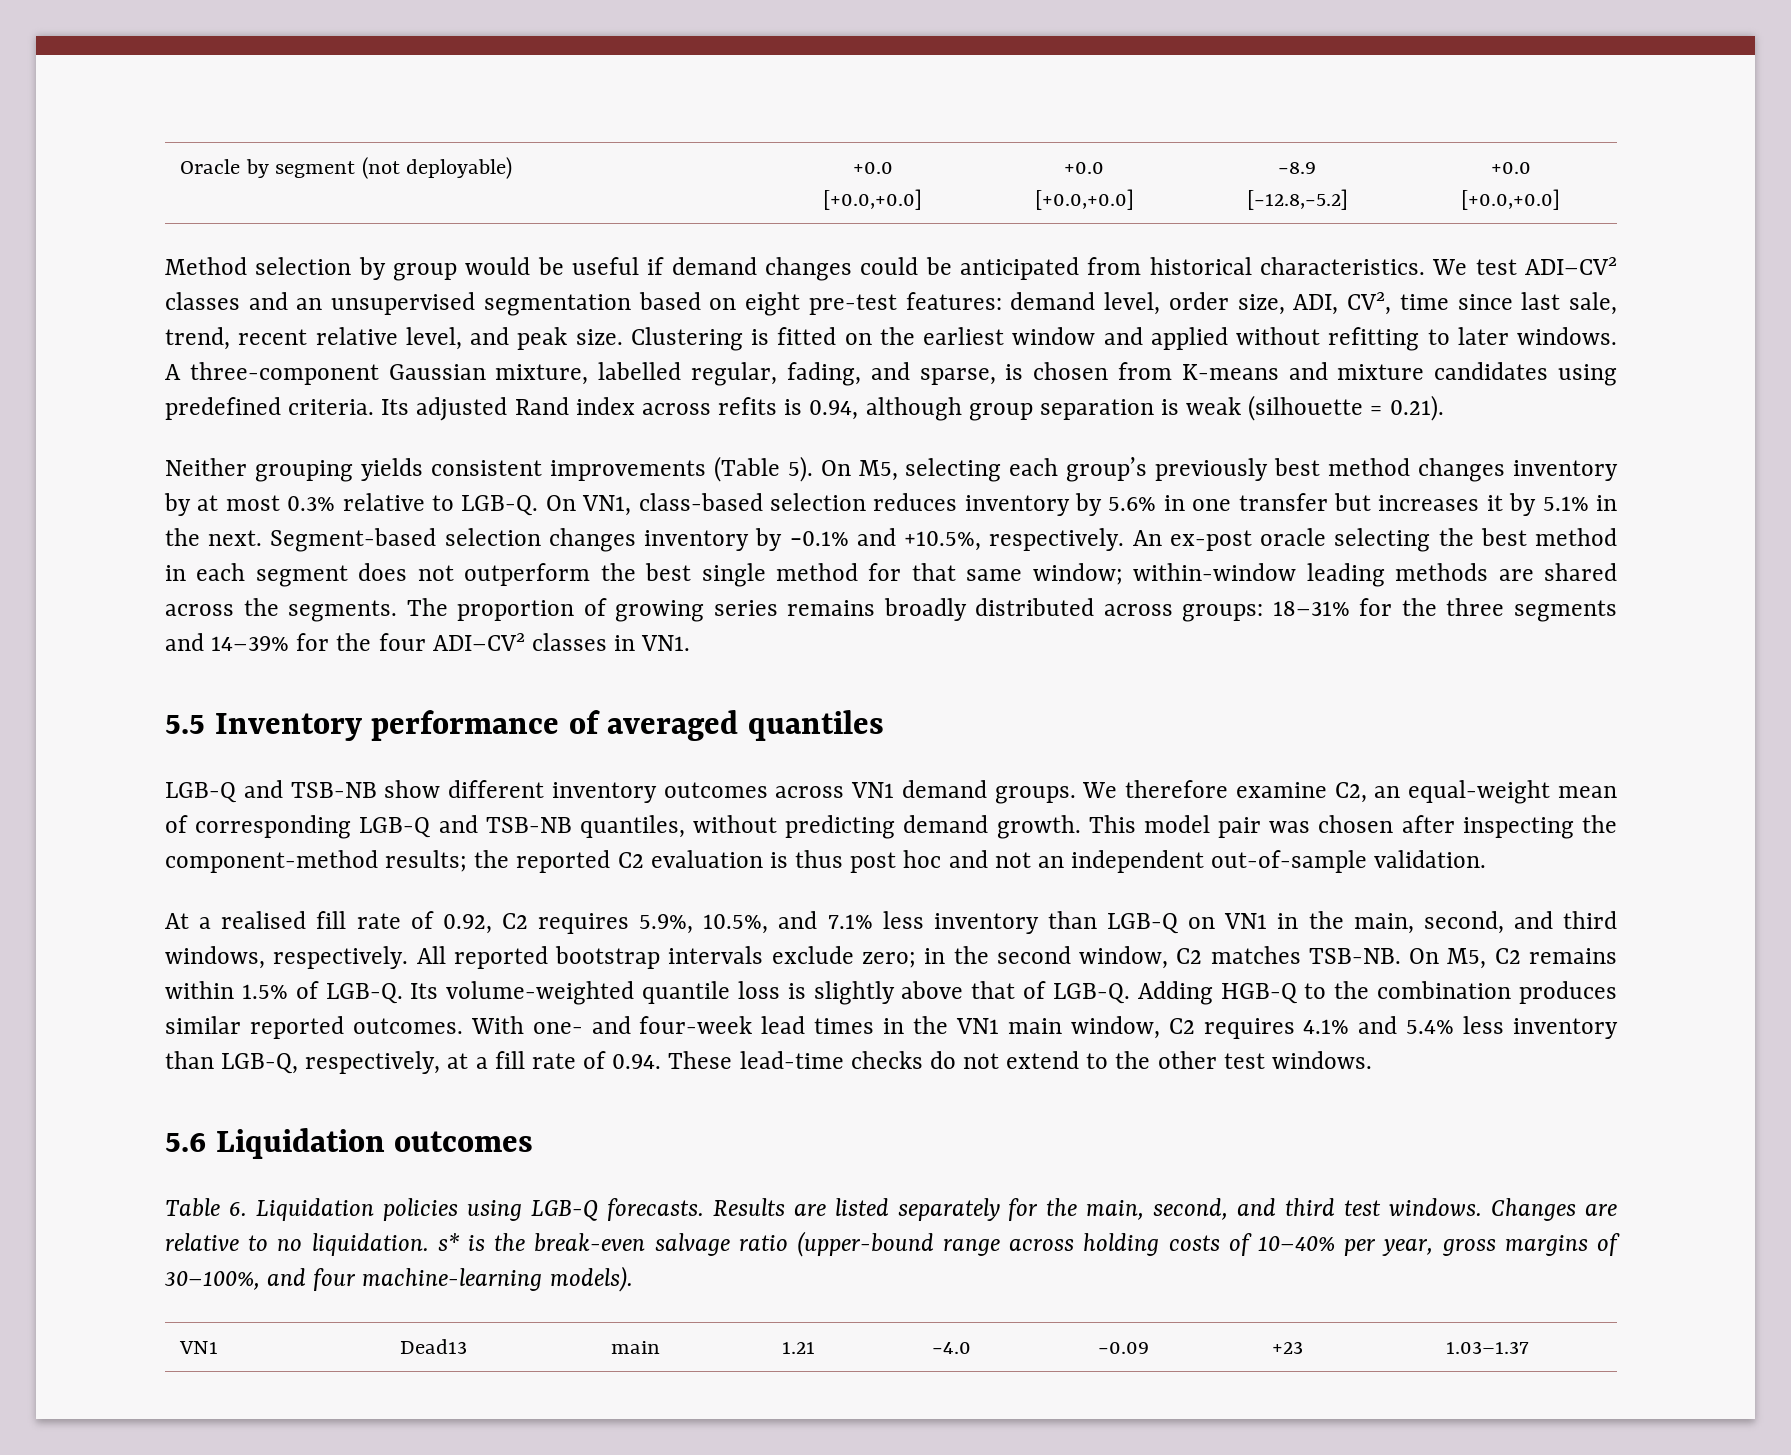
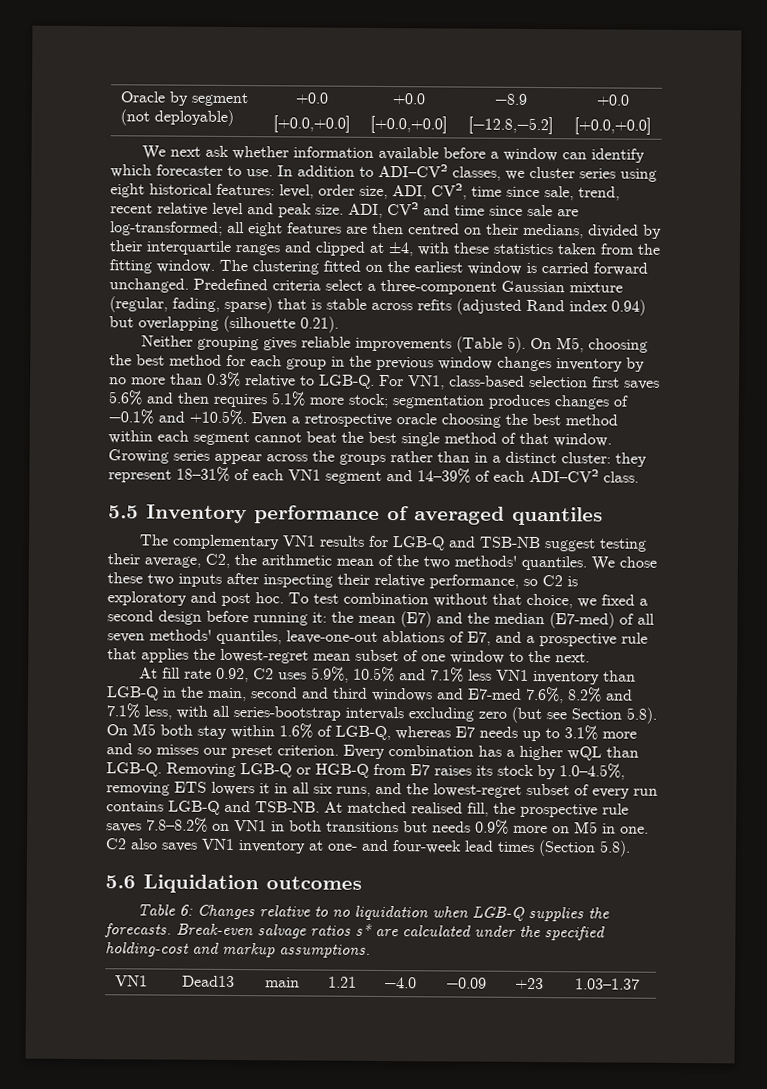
[165,257,1617,281] [165,292,1096,316] Method selection by group would be useful if demand changes could be anticipated from historical characteristics. We test ADI–CV² classes and an unsupervised segmentation based on eight pre-test features: demand -> [141,145,645,163] [110,163,657,182] [110,183,275,198] We next ask whether information available before a window can identify which forecaster to use. In addition to ADI–CV² classes, we cluster series using eight historical features:
[1521,292,1561,310] last -> (540, 192) none
[405,327,462,350] level, -> [212,202,244,217] level
[630,327,769,351] Clustering is -> [348,202,579,218] [110,221,662,239] [109,240,661,257] [109,259,319,275] ADI, CV² and time since sale are log-transformed; all eight features are then centred on their medians, divided by their interquartile ranges and clipped at ±4, with these statistics taken from the fitting window. The clustering
[1103,327,1617,351] [165,362,1617,386] [165,395,1383,421] and applied without refitting to later windows. A three-component Gaussian mixture, labelled regular, fading, and sparse, is chosen from K-means and mixture candidates using predefined criteria. Its adjusted Rand index across refits is 0.94, although group separation is weak (silhouette = -> [526,262,648,276] [109,278,623,295] [109,296,646,316] [109,315,296,333] is carried forward unchanged. Predefined criteria select a three-component Gaussian mixture (regular, fading, sparse) that is stable across refits (adjusted Rand index 0.94) but overlapping (silhouette
[360,458,542,481] yields consistent -> [262,336,351,351] gives reliable
[905,457,1618,482] [164,493,280,516] selecting each group’s previously best method changes inventory by at most -> [587,338,648,353] [109,354,645,372] [109,373,203,385] choosing the best method for each group in the previous window changes inventory by no more than
[545,495,576,511] On -> [379,374,404,387] For
[873,493,1617,516] [165,528,1618,552] [165,565,186,581] reduces inventory by 5.6% in one transfer but increases it by 5.1% in the next. Segment-based selection changes inventory by −0.1% and +10.5%, respectively. An ex-post oracle selecting the best method in -> [592,376,660,390] [108,390,628,410] [108,409,618,428] [108,430,153,444] first saves 5.6% and then requires 5.1% more stock; segmentation produces changes of −0.1% and +10.5%. Even a retrospective oracle choosing the best method within
[358,563,591,586] does not outperform -> [254,431,337,443] cannot beat
[868,563,1617,587] [165,598,1617,622] [165,633,691,651] for that same window; within-window leading methods are shared across the segments. The proportion of growing series remains broadly distributed across groups: 18–31% for the three segments and 14–39% for the four ADI–CV² classes in VN1. -> [501,432,612,447] [108,449,647,467] [108,466,639,484] of that window. Growing series appear across the groups rather than in a distinct cluster: they represent 18–31% of each VN1 segment and 14–39% of each ADI–CV² class.
[165,780,1617,804] [165,815,1618,839] [165,850,1487,873] [165,911,434,929] LGB-Q and TSB-NB show different inventory outcomes across VN1 demand groups. We therefore examine C2, an equal-weight mean of corresponding LGB-Q and TSB-NB quantiles, without predicting demand growth. This model pair was chosen after inspecting the component-method results; the reported C2 evaluation is thus post hoc and not an independent out-of-sample validation. // At a realised fill rate of -> [138,534,647,552] [107,553,657,571] [107,572,578,589] [107,591,648,609] [107,610,655,629] [107,629,648,647] [107,648,590,664] [138,667,212,679] The complementary VN1 results for LGB-Q and TSB-NB suggest testing their average, C2, the arithmetic mean of the two methods' quantiles. We chose these two inputs after inspecting their relative performance, so C2 is exploratory and post hoc. To test combination without that choice, we fixed a second design before running it: the mean (E7) and the median (E7-med) of all seven methods' quantiles, leave-one-out ablations of E7, and a prospective rule that applies the lowest-regret mean subset of one window to the next. // At fill rate
[538,913,769,934] requires 5.9%, 10.5%, -> [277,666,395,683] uses 5.9%, 10.5%
(924, 920) none -> [495,669,529,681] VN1
[1188,911,1617,934] [165,946,1618,969] [165,981,1618,1005] [165,1016,524,1039] on VN1 in the main, second, and third windows, respectively. All reported bootstrap intervals exclude zero; in the second window, C2 matches TSB-NB. On M5, C2 remains within 1.5% of LGB-Q. Its volume-weighted quantile loss is slightly above that of LGB-Q. Adding HGB-Q to the combination produces similar reported outcomes. With -> [162,686,633,704] [106,703,657,724] [106,723,637,742] [106,743,639,761] [106,762,625,780] [106,781,658,799] [106,800,629,818] [106,817,649,835] [105,838,324,854] in the main, second and third windows and E7-med 7.6%, 8.2% and 7.1% less, with all series-bootstrap intervals excluding zero (but see Section 5.8). On M5 both stay within 1.6% of LGB-Q, whereas E7 needs up to 3.1% more and so misses our preset criterion. Every combination has a higher wQL than LGB-Q. Removing LGB-Q or HGB-Q from E7 raises its stock by 1.0–4.5%, removing ETS lowers it in all six runs, and the lowest-regret subset of every run contains LGB-Q and TSB-NB. At matched realised fill, the prospective rule saves 7.8–8.2% on VN1 in both transitions but needs 0.9% more on M5 in one. C2 also saves VN1 inventory at
[883,1016,1619,1039] [165,1051,1372,1074] [165,1128,534,1159] [165,1198,1618,1221] [165,1231,1620,1257] [165,1266,633,1292] in the VN1 main window, C2 requires 4.1% and 5.4% less inventory than LGB-Q, respectively, at a fill rate of 0.94. These lead-time checks do not extend to the other test windows. // 5.6 Liquidation outcomes // Table 6. Liquidation policies using LGB-Q forecasts. Results are listed separately for the main, second, and third test windows. Changes are relative to no liquidation. s* is the break-even salvage ratio (upper-bound range across holding costs of 10–40% per year, gross margins of 30–100%, and four machine-learning models). -> [538,840,631,857] [105,874,362,894] [136,904,610,922] [104,923,605,941] [105,942,371,958] (Section 5.8). // 5.6 Liquidation outcomes // Table 6: Changes relative to no liquidation when LGB-Q supplies the forecasts. Break-even salvage ratios s* are calculated under the specified holding-cost and markup assumptions.

